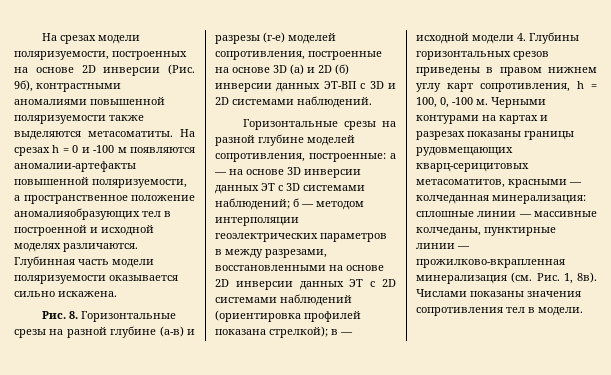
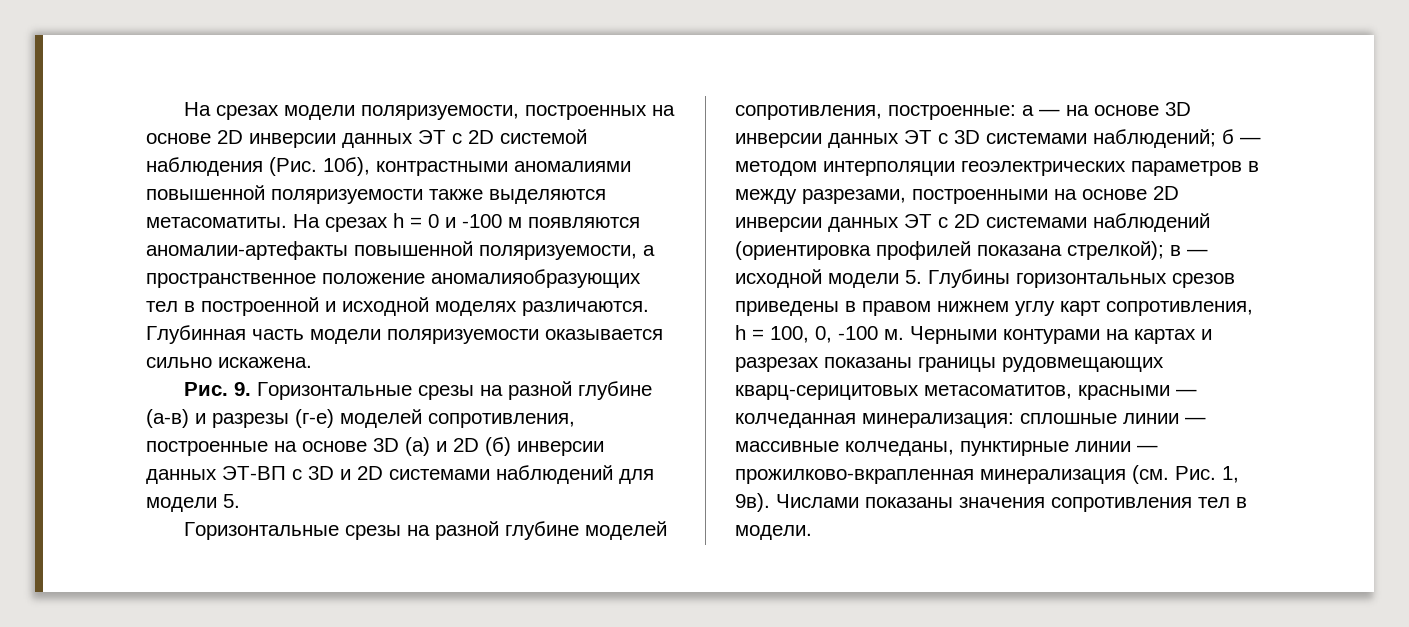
[168,64,195,75] [14,80,33,92] (Рис. 9б), -> [342,129,587,148] [146,157,370,176] данных ЭТ с 2D системой наблюдения (Рис. 10б),
[69,311,79,319] 8. -> [233,382,251,396] 9.
[297,96,372,108] наблюдений. -> [496,465,654,484] [146,494,240,512] наблюдений для модели 5.
[215,265,326,271] восстановленными -> [912,189,1048,204] построенными
[517,33,526,41] 4. -> [905,270,922,284] 5.
[577,272,597,283] 8в). -> [735,493,770,512] 9в).

